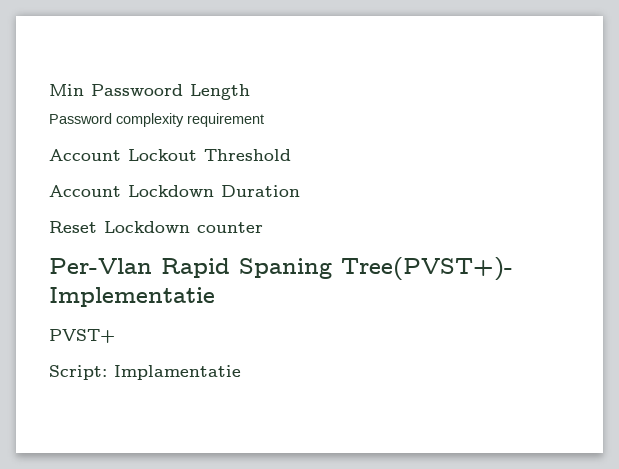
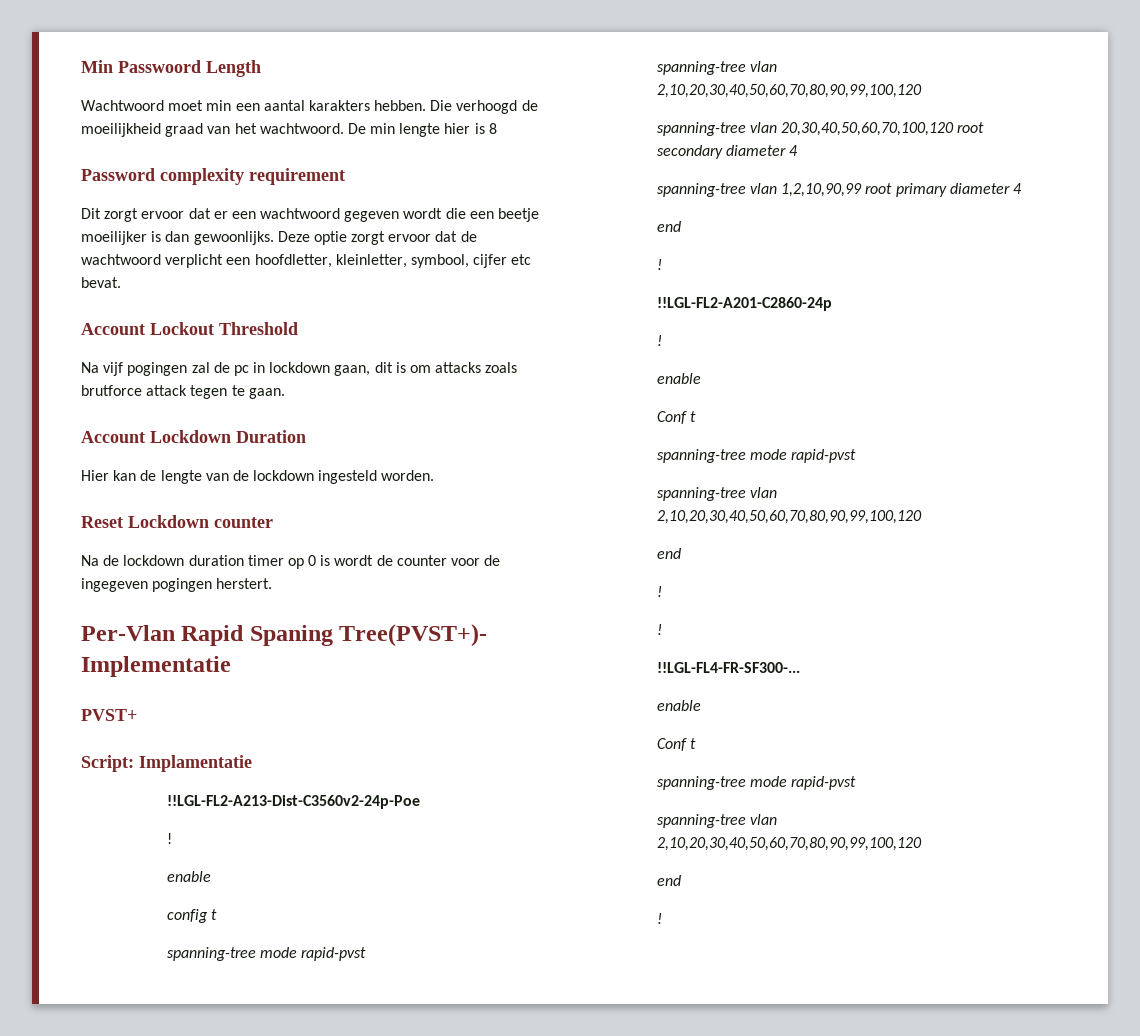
[49,113,264,127] [49,149,291,161] [49,185,300,197] [49,221,263,233] Password complexity requirement // Account Lockout Threshold // Account Lockdown Duration // Reset Lockdown counter -> [81,100,538,114] [81,123,497,137] [81,168,345,185] [81,208,540,222] [81,231,477,245] [81,254,532,268] [81,277,121,288] [81,322,298,335] [81,362,518,376] [81,385,285,399] [81,430,306,443] [81,470,435,484] [81,515,273,528] [81,555,501,569] [81,578,273,592] Wachtwoord moet min een aantal karakters hebben. Die verhoogd de moeilijkheid graad van het wachtwoord. De min lengte hier is 8 // Password complexity requirement // Dit zorgt ervoor dat er een wachtwoord gegeven wordt die een beetje moeilijker is dan gewoonlijks. Deze optie zorgt ervoor dat de wachtwoord verplicht een hoofdletter, kleinletter, symbool, cijfer etc bevat. // Account Lockout Threshold // Na vijf pogingen zal de pc in lockdown gaan, dit is om attacks zoals brutforce attack tegen te gaan. // Account Lockdown Duration // Hier kan de lengte van de lockdown ingesteld worden. // Reset Lockdown counter // Na de lockdown duration timer op 0 is wordt de counter voor de ingegeven pogingen herstert.
(241, 372) none -> [166,795,420,809] [166,833,172,844] [166,871,211,882] [166,909,218,923] [166,947,367,961] [656,61,778,75] [656,84,922,98] [656,122,985,136] [656,145,799,159] [656,183,1022,197] [656,221,681,232] [656,259,662,270] [656,297,832,311] [656,335,662,346] [656,373,701,384] [656,411,697,424] [656,449,857,463] [656,487,778,501] [656,510,922,524] [656,548,681,559] [656,586,662,597] [656,624,662,635] [656,662,800,673] [656,700,701,711] [656,738,697,751] [656,776,857,790] [656,814,778,828] [656,837,922,851] [656,875,681,886] [656,913,662,924] // !!LGL-FL2-A213-Dist-C3560v2-24p-Poe // ! // enable // config t // spanning-tree mode rapid-pvst // spanning-tree vlan 2,10,20,30,40,50,60,70,80,90,99,100,120 // spanning-tree vlan 20,30,40,50,60,70,100,120 root secondary diameter 4 // spanning-tree vlan 1,2,10,90,99 root primary diameter 4 // end // ! // !!LGL-FL2-A201-C2860-24p // ! // enable // Conf t // spanning-tree mode rapid-pvst // spanning-tree vlan 2,10,20,30,40,50,60,70,80,90,99,100,120 // end // ! // ! // !!LGL-FL4-FR-SF300-... // enable // Conf t // spanning-tree mode rapid-pvst // spanning-tree vlan 2,10,20,30,40,50,60,70,80,90,99,100,120 // end // !

